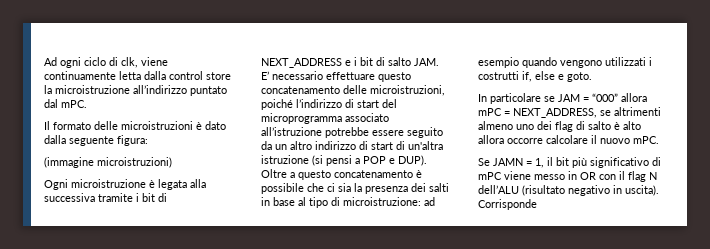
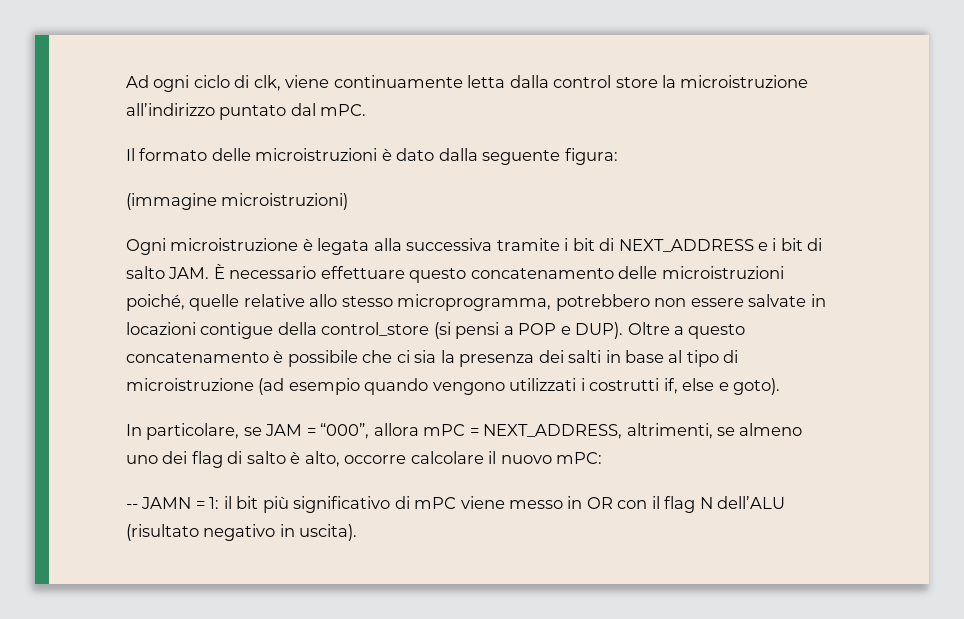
[261,71,269,80] E’ -> [213,264,225,279] È
[370,85,445,96] [261,99,397,110] [261,113,389,124] [261,127,443,138] [261,141,443,150] [261,155,309,164] microistruzioni, poiché l’indirizzo di start del microprogramma associato all’istruzione potrebbe essere seguito da un altro indirizzo di start di un'altra istruzione -> [661,266,784,279] [126,294,826,311] [126,322,430,339] microistruzioni poiché, quelle relative allo stesso microprogramma, potrebbero non essere salvate in locazioni contigue della control_store
[343,197,435,206] microistruzione: ad -> [126,378,285,395] microistruzione (ad
[567,72,592,82] goto. -> [733,378,781,395] goto).
[490,93,541,104] particolare -> [146,423,240,440] particolare,
[592,93,618,102] “000” -> [320,423,370,439] “000”,
[600,107,661,116] se altrimenti -> [626,423,736,439] altrimenti, se
[623,121,641,130] [478,135,504,144] alto allora -> [304,451,340,467] alto,
[633,136,659,144] [478,158,490,166] mPC. // Se -> [556,452,603,464] [126,504,138,509] mPC: // --
[535,158,544,168] 1, -> [209,497,220,509] 1:
[478,199,537,210] Corrisponde -> (358, 532) none

